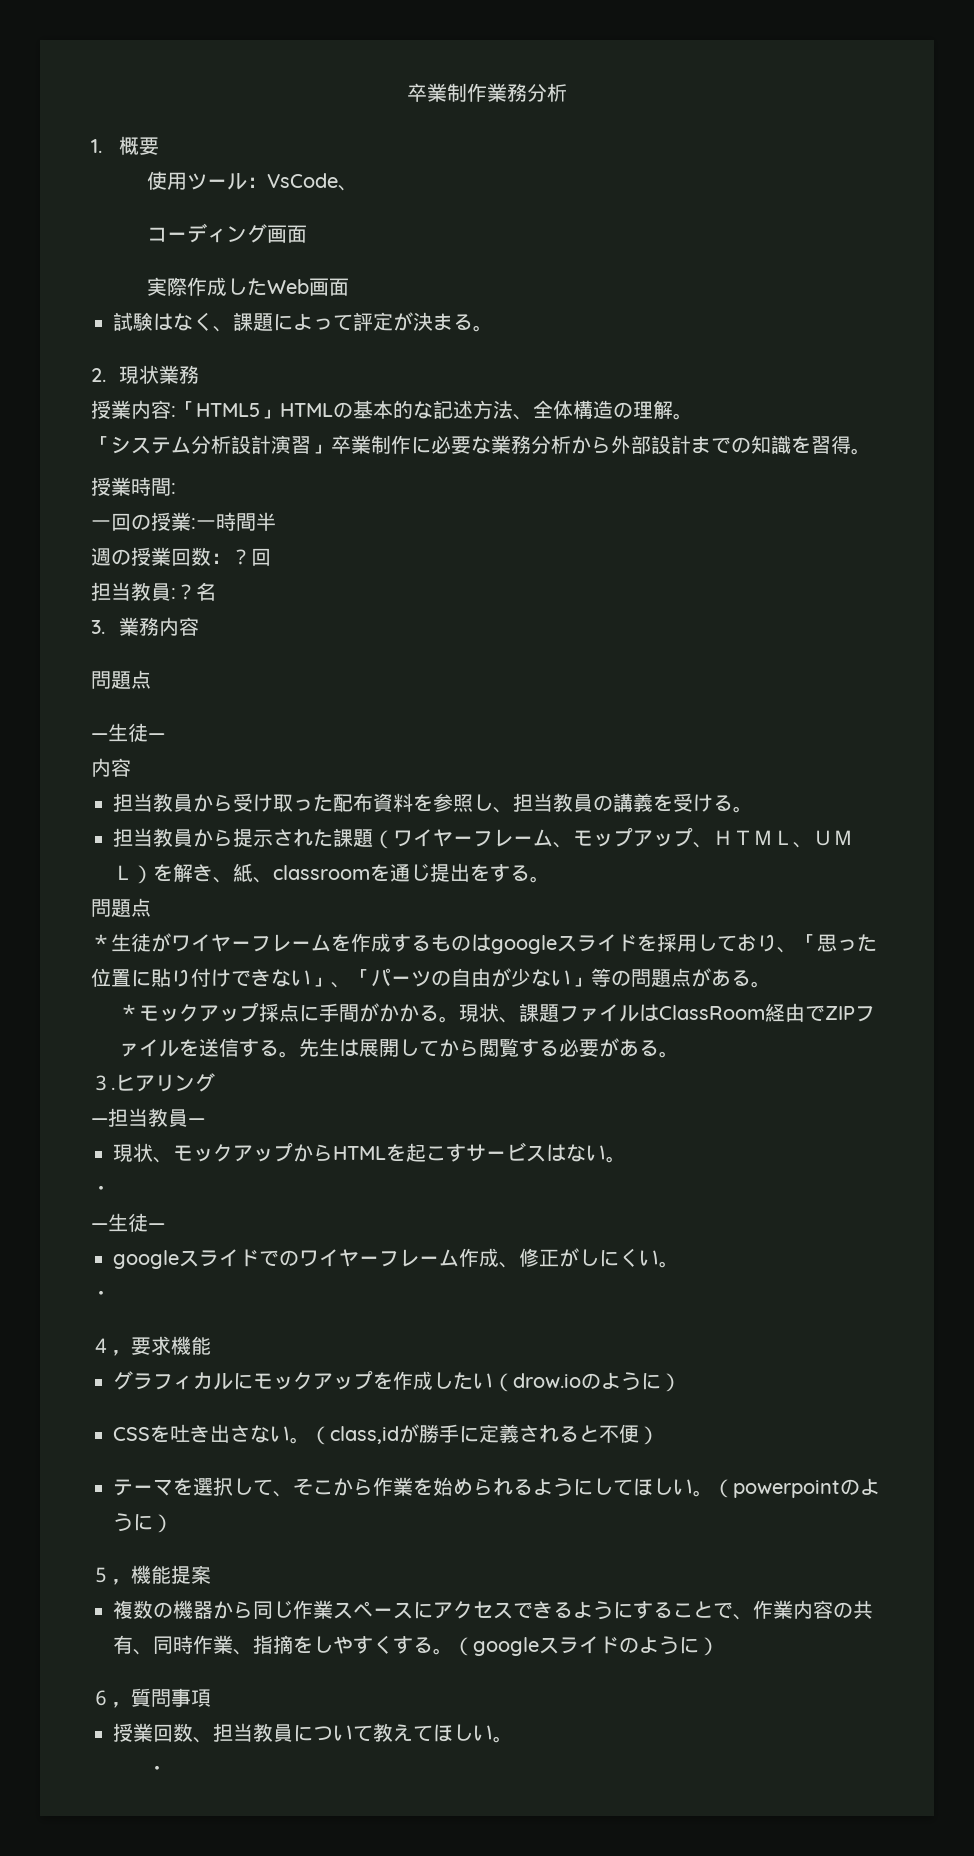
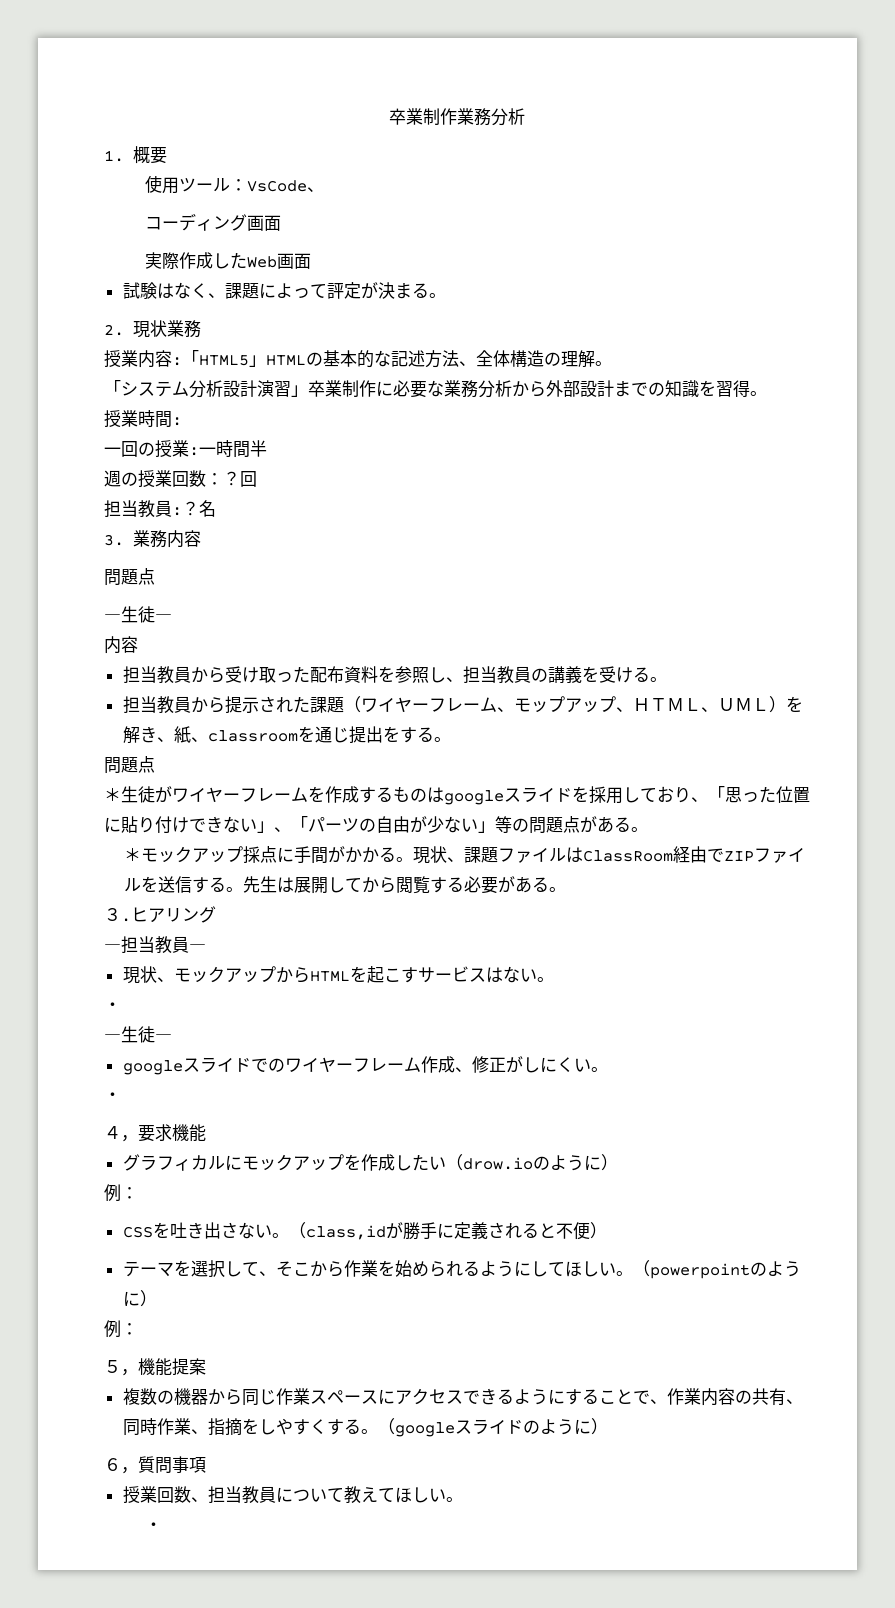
(681, 1382) none -> [104,1184,138,1202] // 例：
(173, 1523) none -> [104,1320,138,1338] // 例：

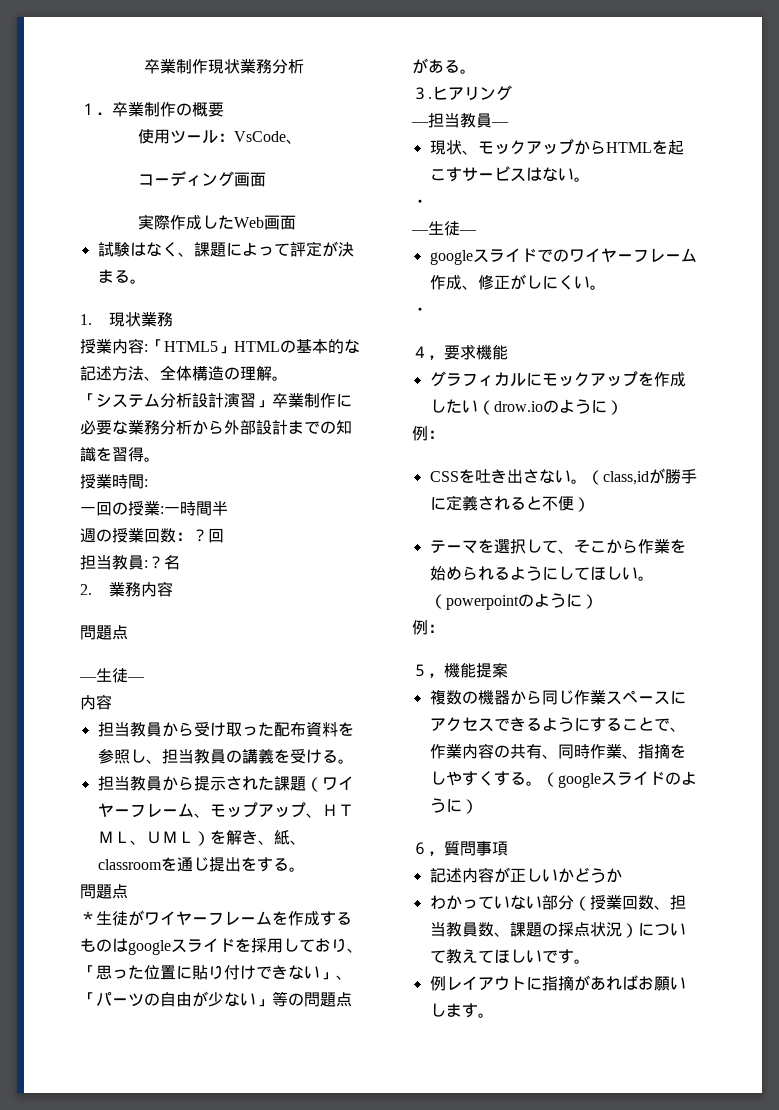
[389,108,457,125] 卒業制作 -> [143,58,240,74] 卒業制作現状
[104,150,124,162] 1. -> [80,101,192,117] １．卒業制作の
[104,324,124,336] 2. -> [80,314,92,325] 1.
[104,534,124,546] 3. -> [80,584,92,595] 2.
[124,846,806,864] [124,876,567,894] // ＊モックアップ採点に手間がかかる。現状、課題ファイルはClassRoom経由でZIPファイルを送信する。先生は展開してから閲覧する必要がある。 -> (476, 71) none
(206, 1465) none -> [429,867,622,883] [429,895,590,911] 記述内容が正しいかどうか // わかっていない部分（
(276, 1494) none -> [477,922,638,938] 数、課題の採点状況）
[445,1497,463,1502] [144,1522,162,1531] 。 // ・ -> [541,949,590,964] [429,975,686,991] [429,1003,494,1018] です。 // 例レイアウトに指摘があればお願いします。

